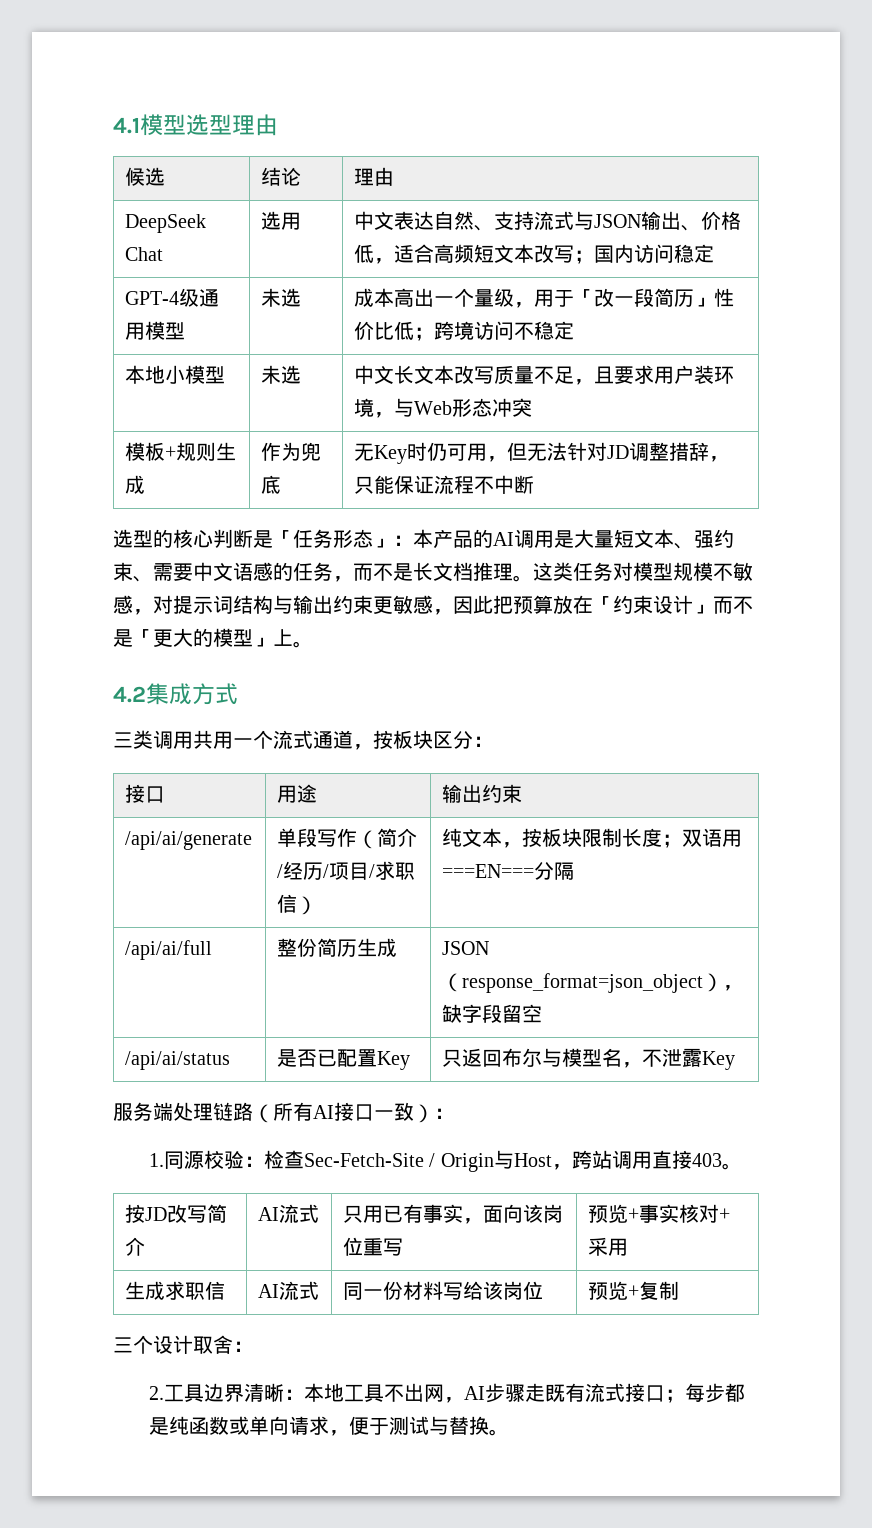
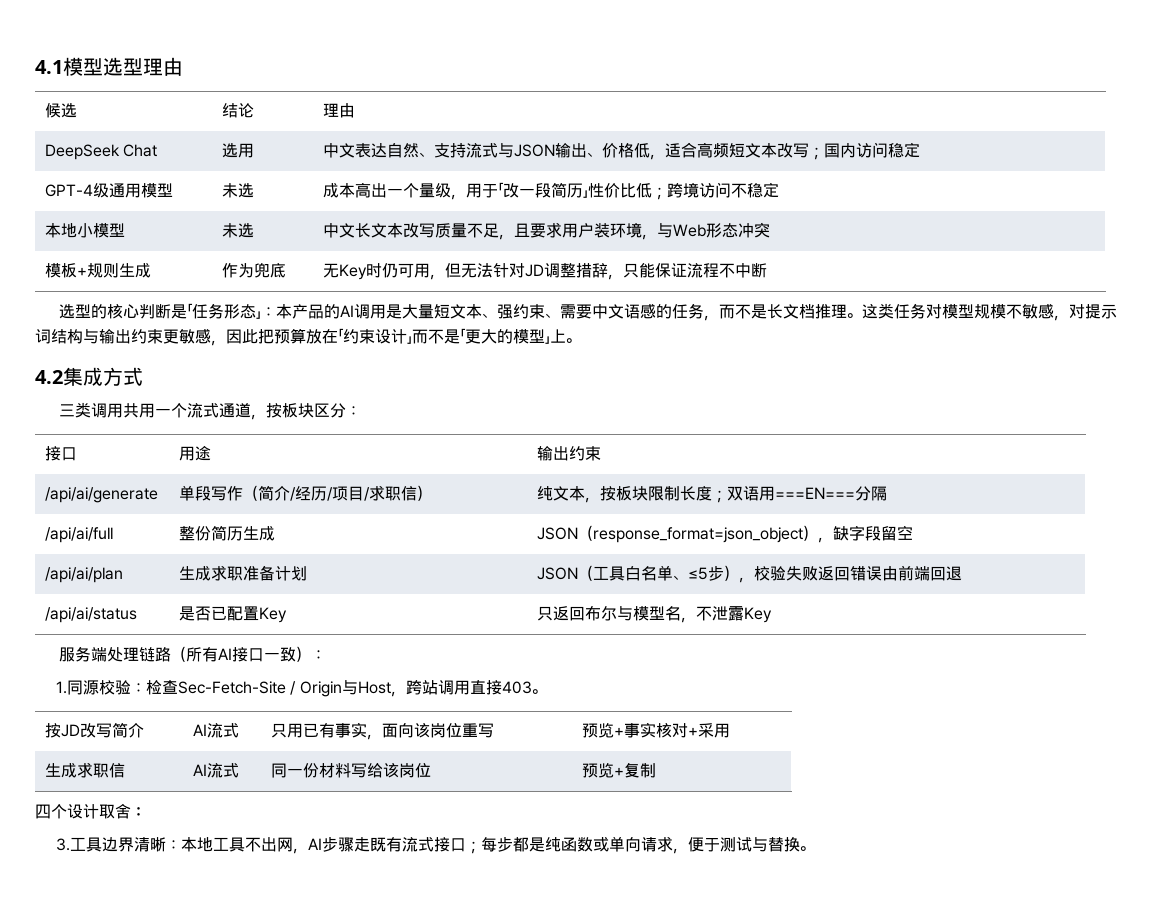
(543, 1013) none -> [45,567,124,583] [179,565,308,581] [537,565,963,583] // /api/ai/plan | 生成求职准备计划 | JSON（工具白名单、≤5步），校验失败返回错误由前端回退
[113,1337,133,1353] 三 -> [35,804,51,819] 四
[148,1386,164,1400] 2. -> [55,838,70,851] 3.

